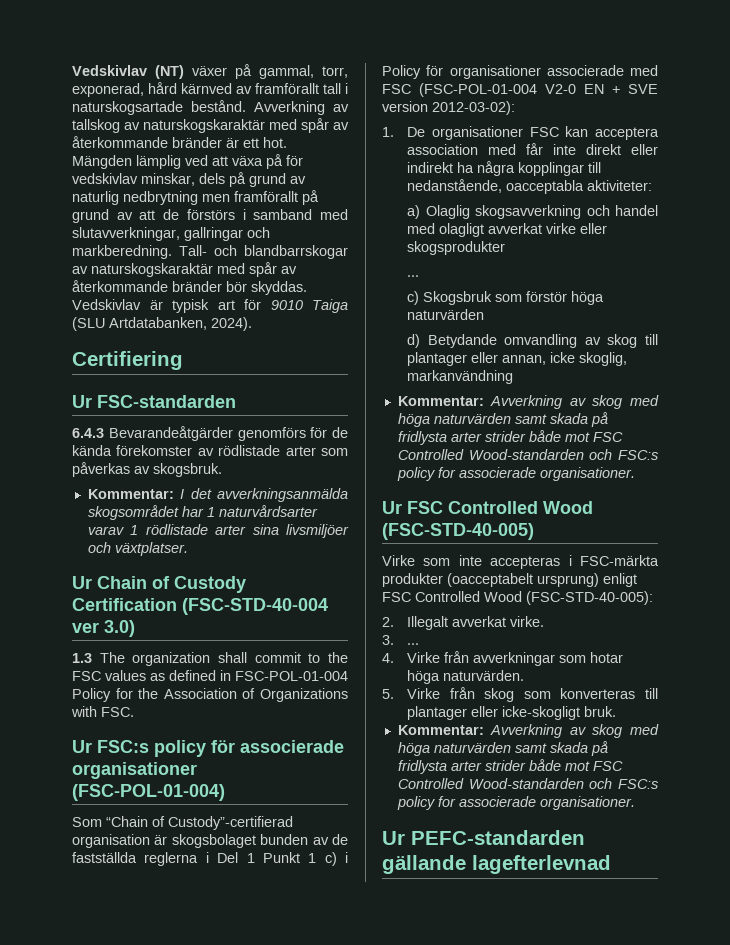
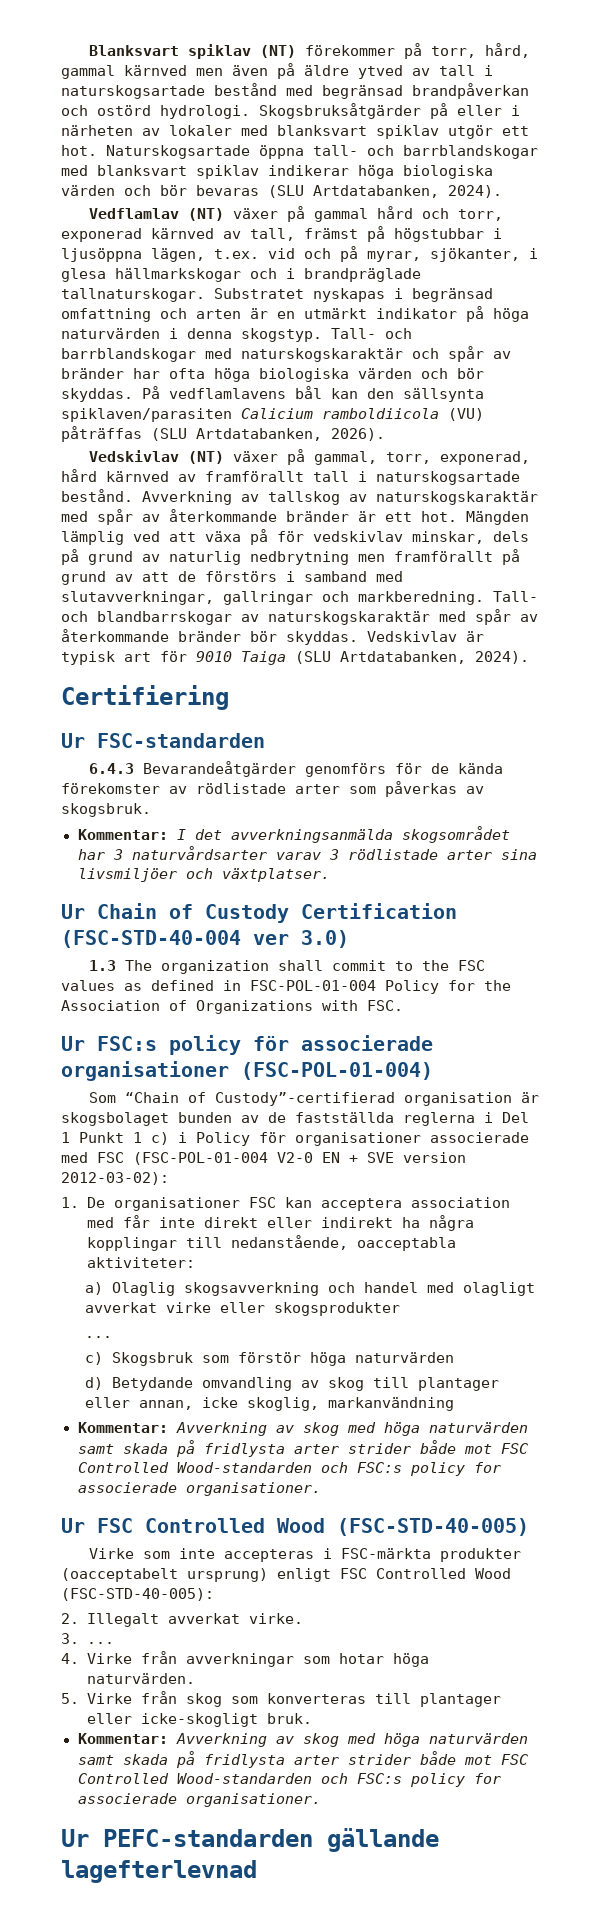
(72, 70) none -> [89,43,531,59] [61,63,493,79] [61,83,529,99] [61,103,520,119] [61,125,529,139] [61,145,538,159] [61,165,493,179] [61,185,502,198] [89,206,504,222] [61,226,502,242] [61,246,538,262] [61,268,421,282] [61,288,493,302] [61,306,529,322] [61,328,412,342] [61,346,511,362] [61,368,484,382] [61,386,484,402] [61,408,484,422] [61,426,385,442] Blanksvart spiklav (NT) förekommer på torr, hård, gammal kärnved men även på äldre ytved av tall i naturskogsartade bestånd med begränsad brandpåverkan och ostörd hydrologi. Skogsbruksåtgärder på eller i närheten av lokaler med blanksvart spiklav utgör ett hot. Naturskogsartade öppna tall- och barrblandskogar med blanksvart spiklav indikerar höga biologiska värden och bör bevaras (SLU Artdatabanken, 2024). // Vedflamlav (NT) växer på gammal hård och torr, exponerad kärnved av tall, främst på högstubbar i ljusöppna lägen, t.ex. vid och på myrar, sjökanter, i glesa hällmarkskogar och i brandpräglade tallnaturskogar. Substratet nyskapas i begränsad omfattning och arten är en utmärkt indikator på höga naturvärden i denna skogstyp. Tall- och barrblandskogar med naturskogskaraktär och spår av bränder har ofta höga biologiska värden och bör skyddas. På vedflamlavens bål kan den sällsynta spiklaven/parasiten Calicium ramboldiicola (VU) påträffas (SLU Artdatabanken, 2026). //
[206,507,215,517] 1 -> [112,849,123,860] 3
[130,525,139,535] 1 -> [328,849,339,860] 3

